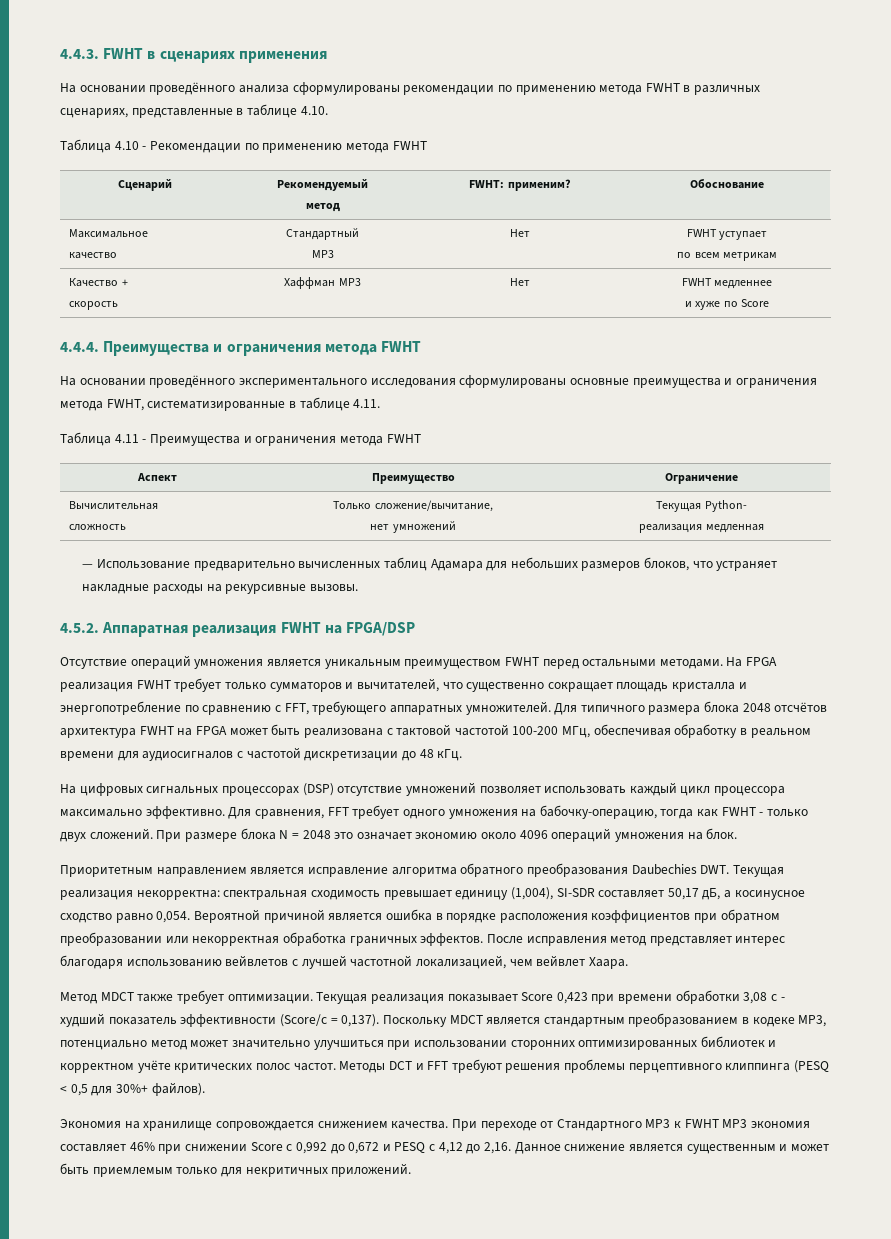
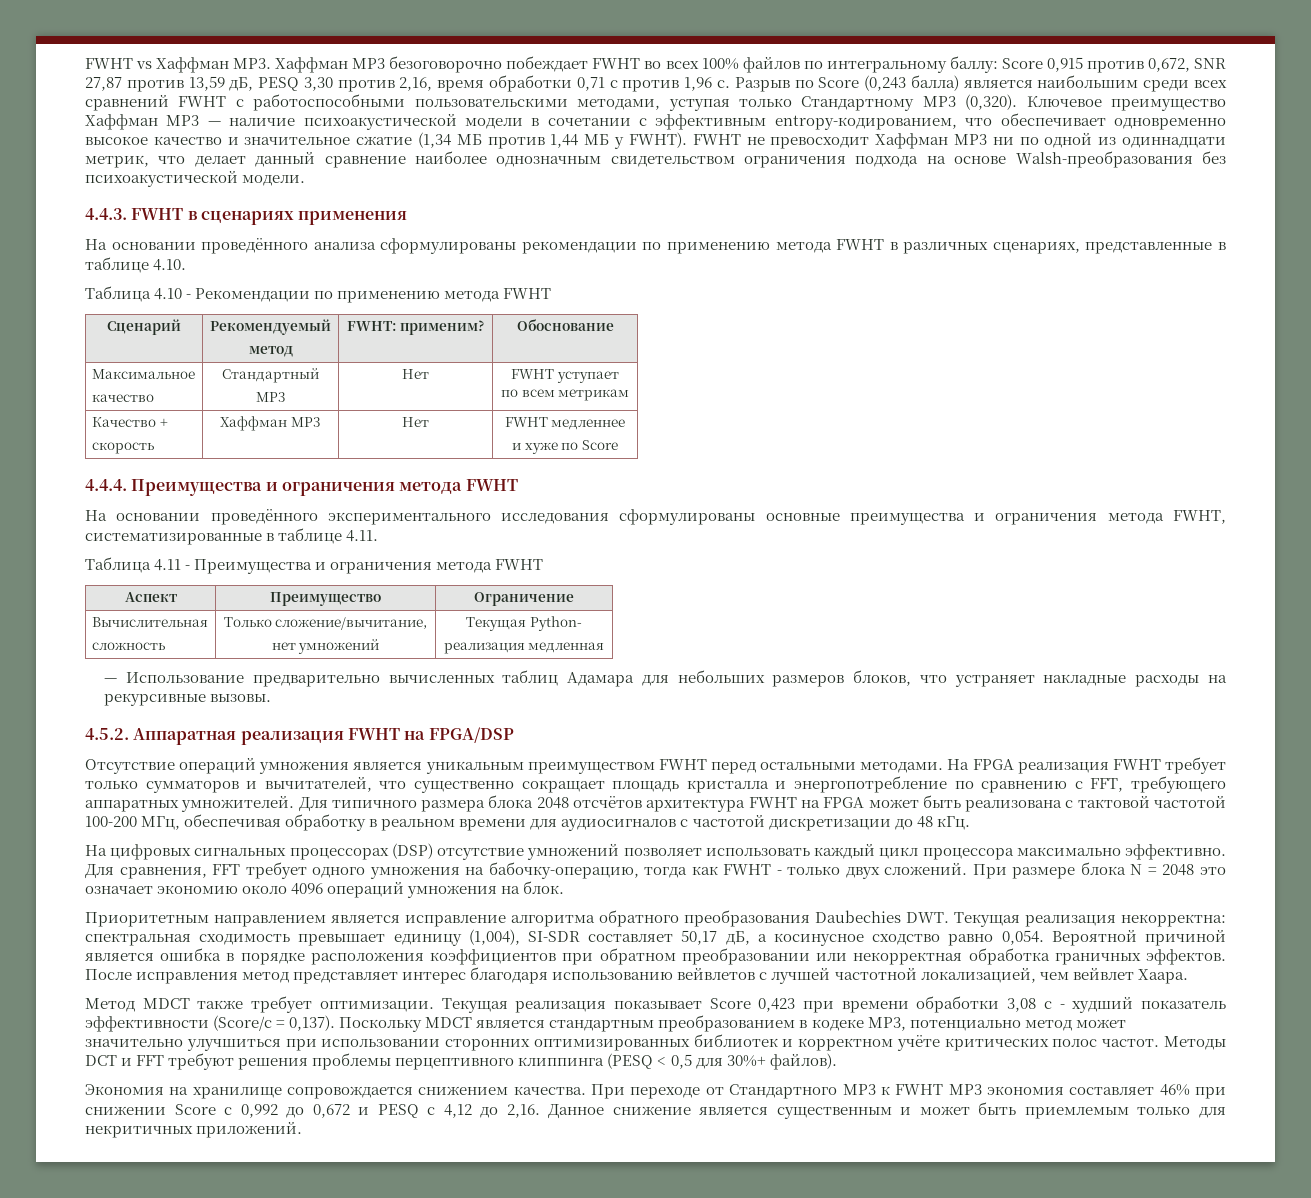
(60, 54) none -> [85,56,1226,73] [85,75,1227,92] [85,94,1226,111] [85,113,1226,130] [85,132,1227,149] [85,151,1226,168] [85,170,306,187] FWHT vs Хаффман MP3. Хаффман MP3 безоговорочно побеждает FWHT во всех 100% файлов по интегральному баллу: Score 0,915 против 0,672, SNR 27,87 против 13,59 дБ, PESQ 3,30 против 2,16, время обработки 0,71 с против 1,96 с. Разрыв по Score (0,243 балла) является наибольшим среди всех сравнений FWHT с работоспособными пользовательскими методами, уступая только Стандартному MP3 (0,320). Ключевое преимущество Хаффман MP3 — наличие психоакустической модели в сочетании с эффективным entropy-кодированием, что обеспечивает одновременно высокое качество и значительное сжатие (1,34 МБ против 1,44 МБ у FWHT). FWHT не превосходит Хаффман MP3 ни по одной из одиннадцати метрик, что делает данный сравнение наиболее однозначным свидетельством ограничения подхода на основе Walsh-преобразования без психоакустической модели. //

